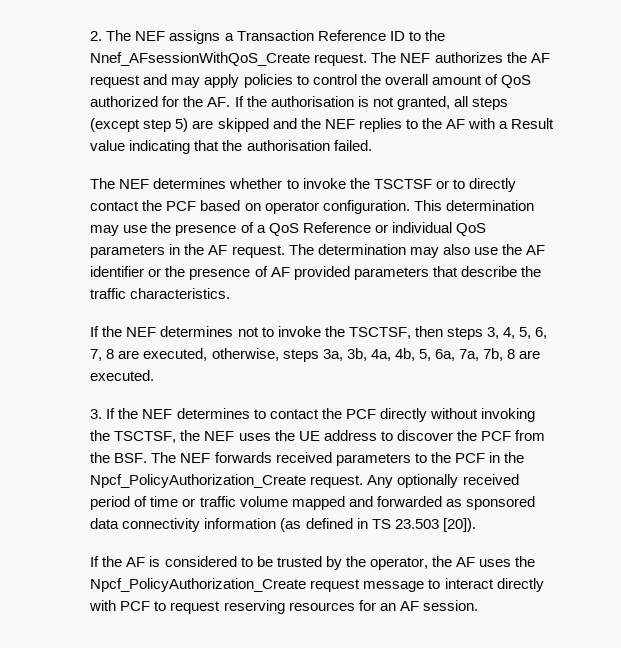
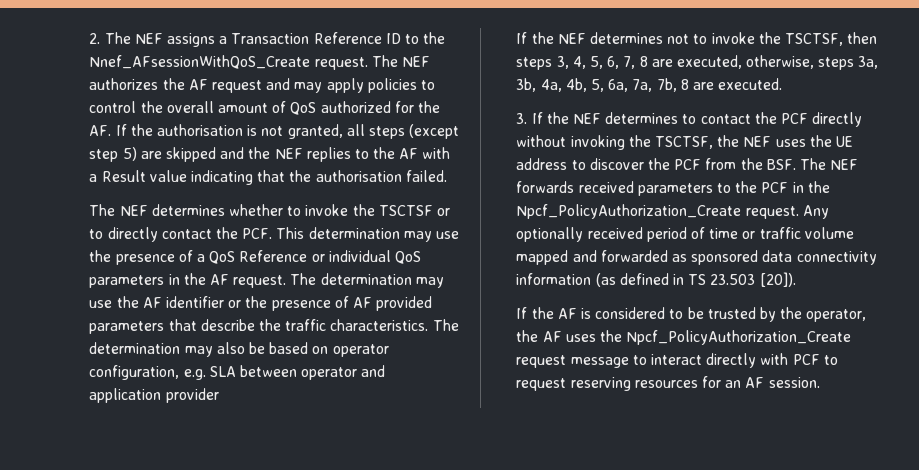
[166,200,410,214] PCF based on operator configuration. -> [242,228,273,239] PCF.
[442,244,470,255] also -> (444, 282) none
(231, 293) none -> [432,319,459,331] [89,342,389,357] [89,365,386,380] [89,388,219,403] The determination may also be based on operator configuration, e.g. SLA between operator and application provider

